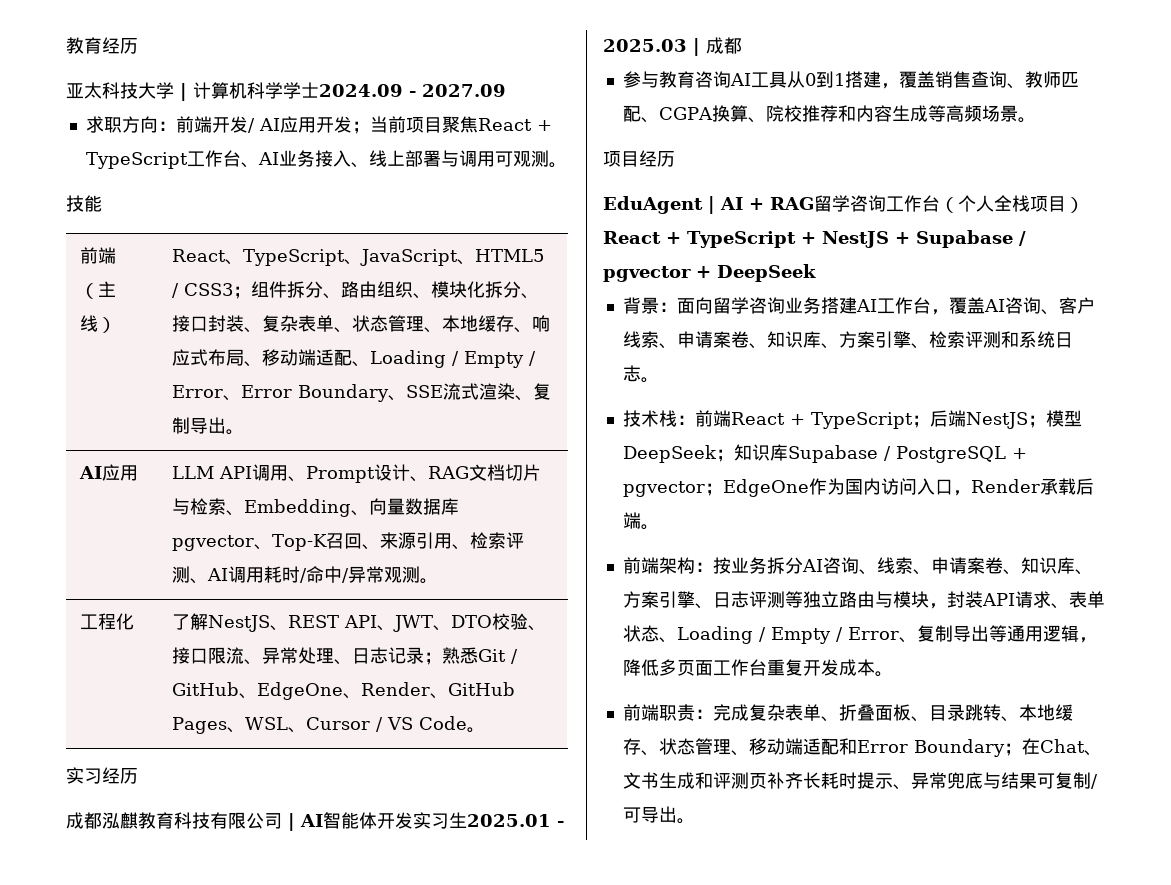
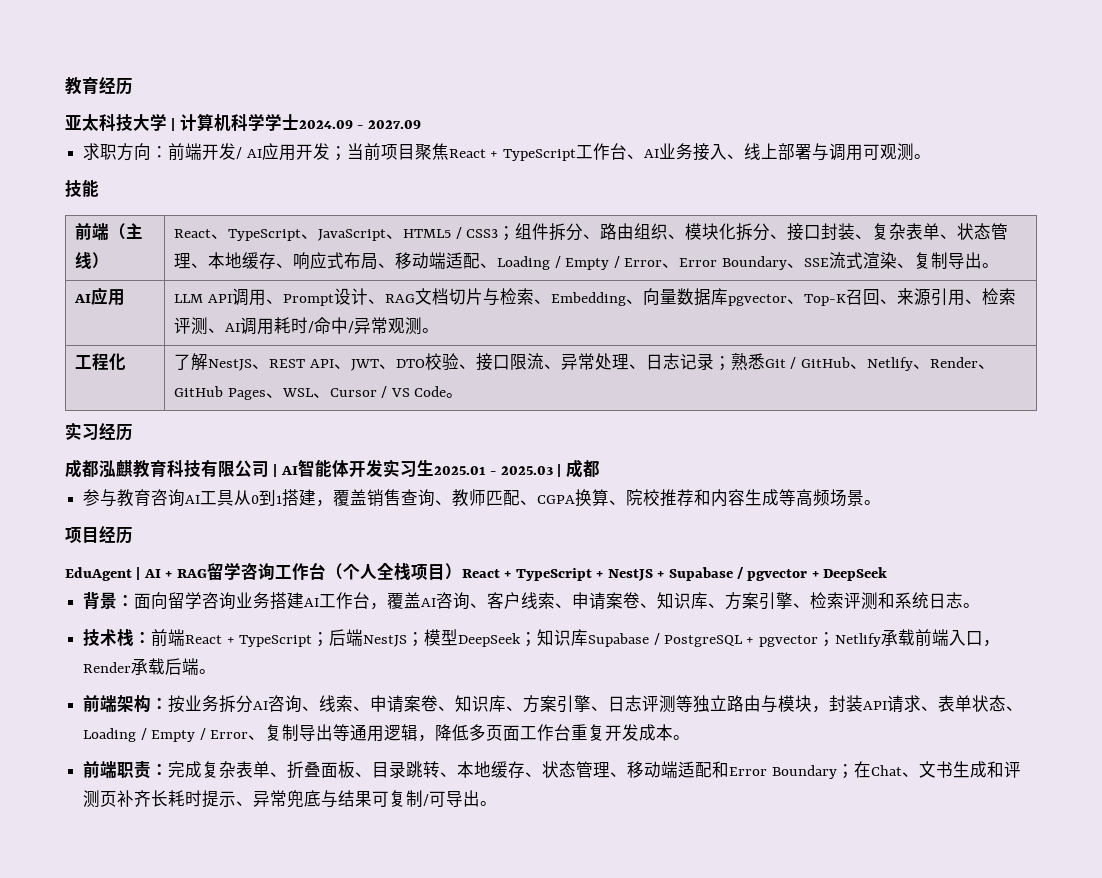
[257,682,344,700] EdgeOne -> [866,357,913,371] Netlify
[722,478,917,497] EdgeOne作为国内访问 -> [834,629,949,647] Netlify承载前端

